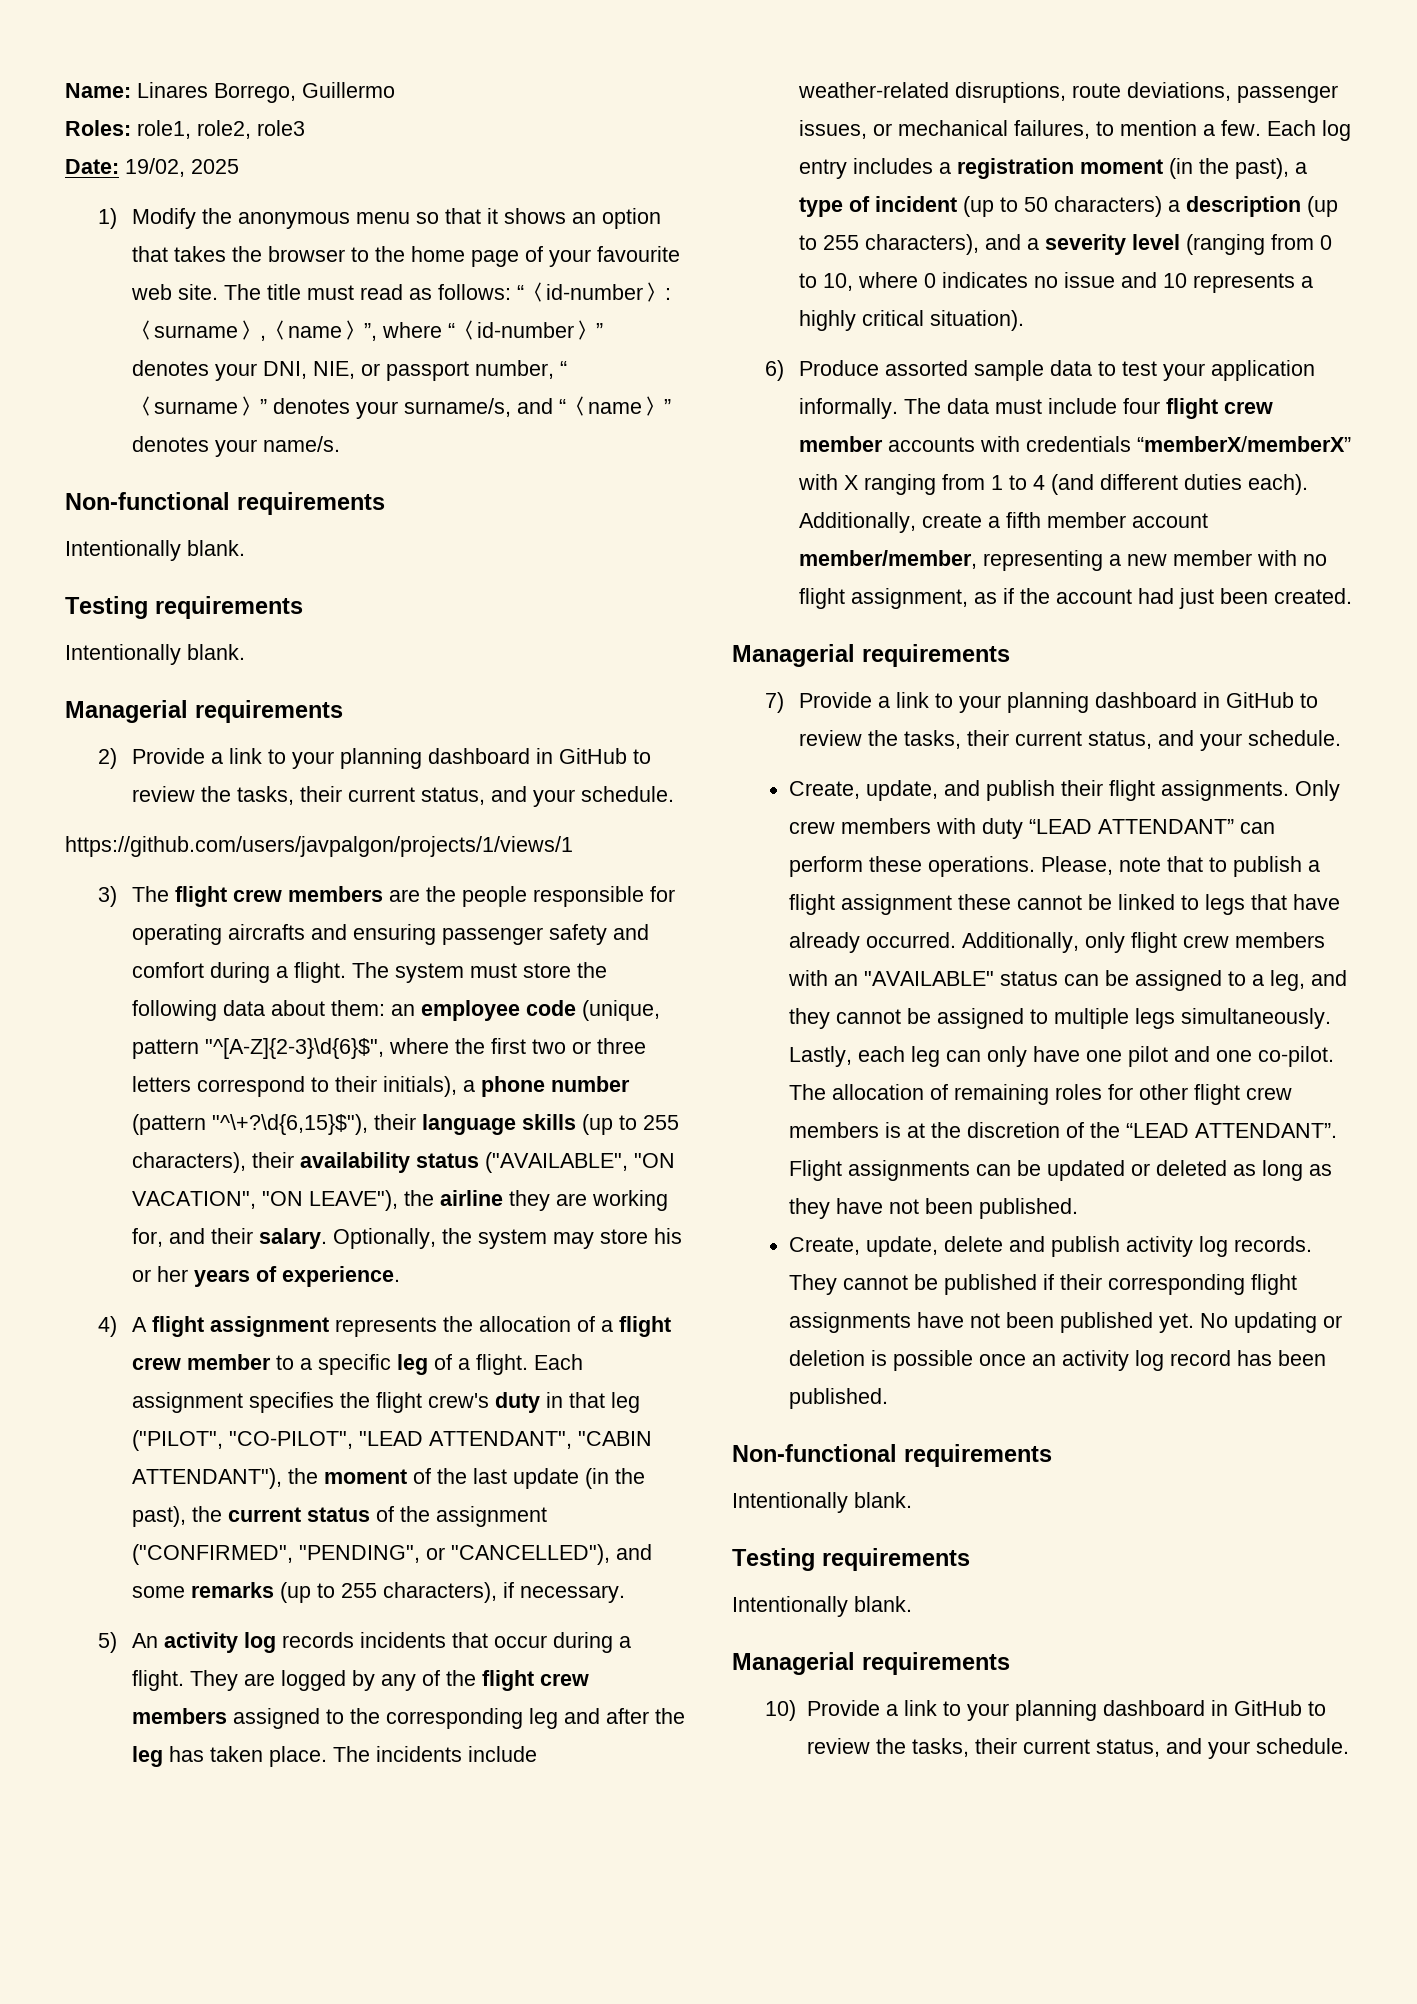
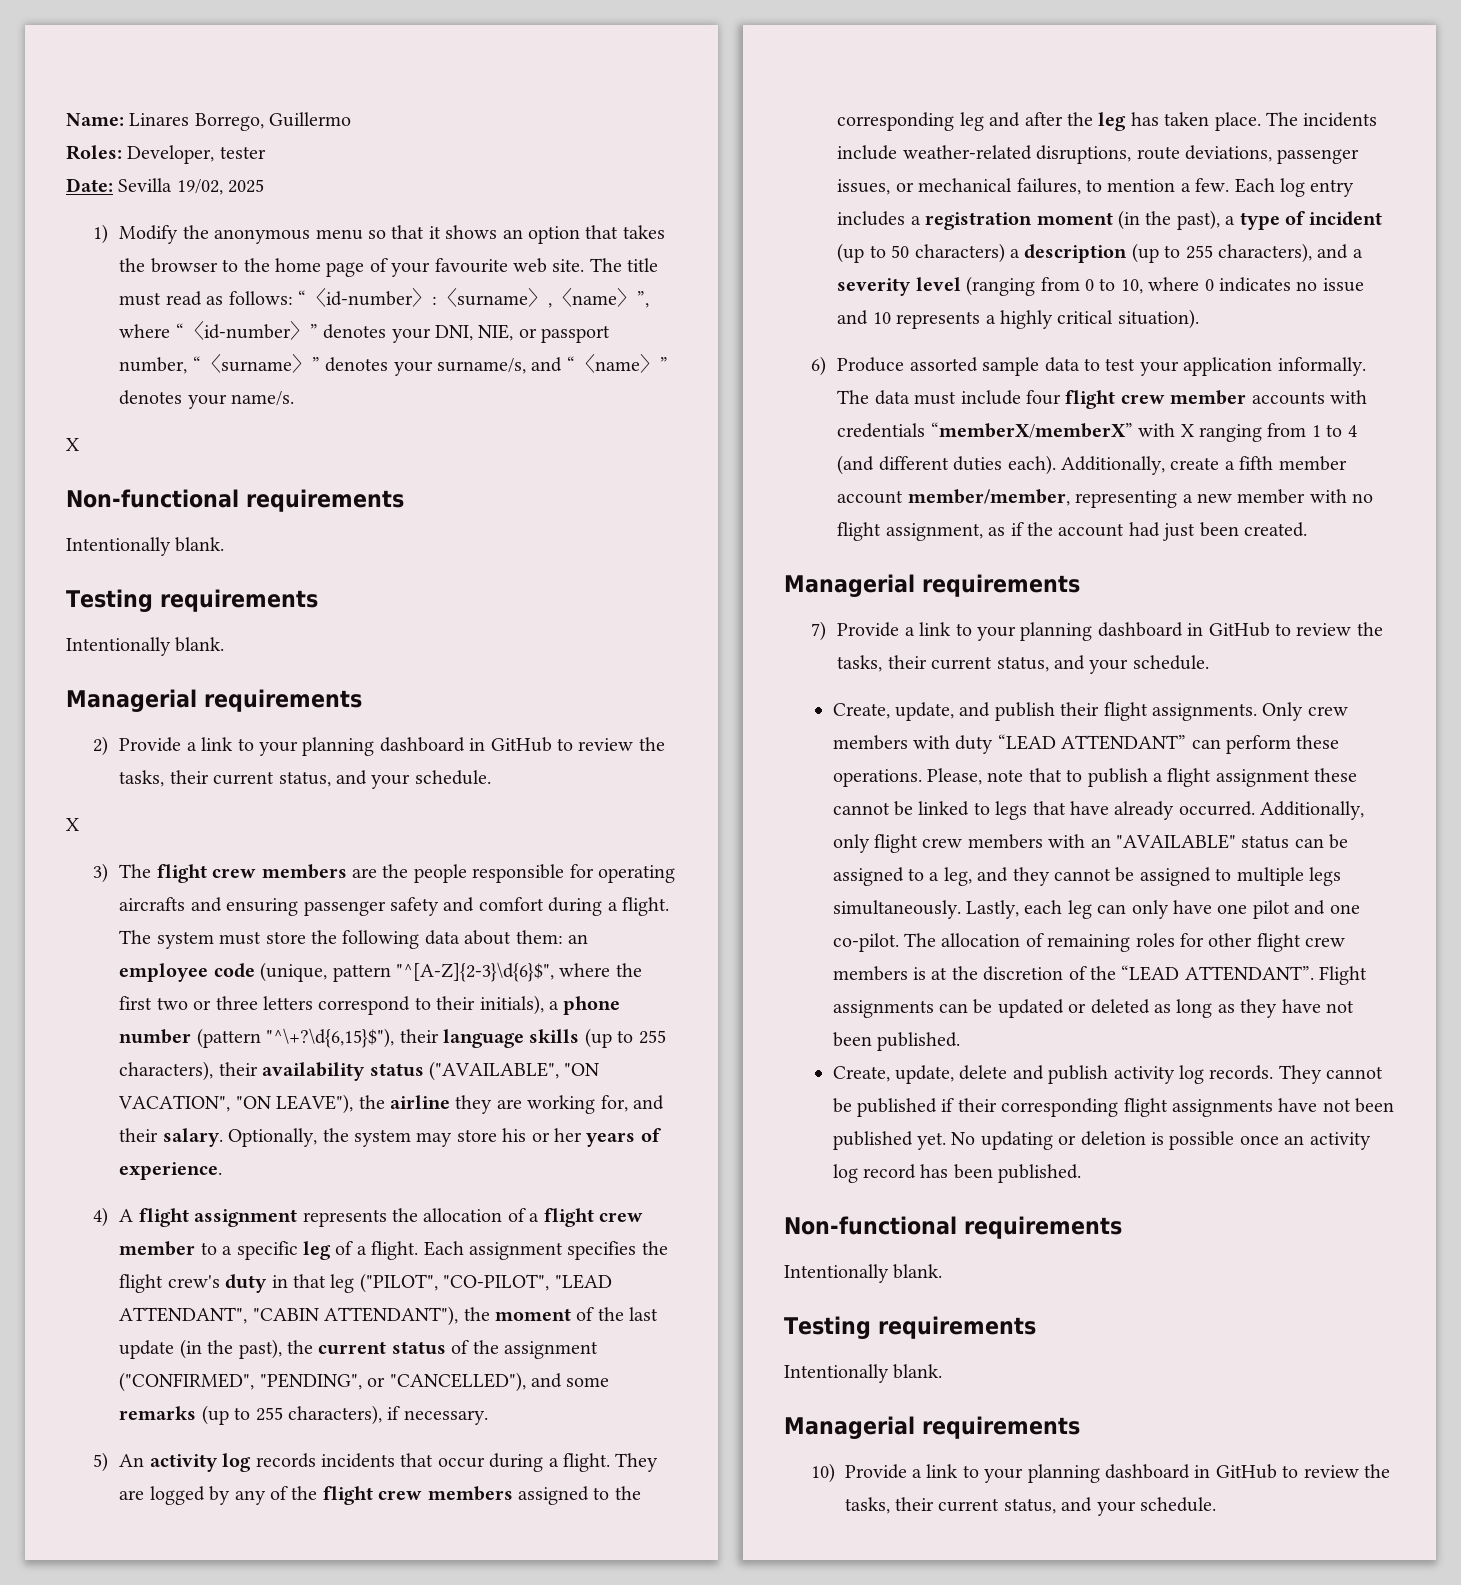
[137,120,305,139] role1, role2, role3 -> [127,145,266,164] Developer, tester
(119, 166) none -> [118,178,173,192] Sevilla
(340, 444) none -> [66,438,79,451] // X
[65,836,573,857] https://github.com/users/javpalgon/projects/1/views/1 -> [66,818,79,831] X

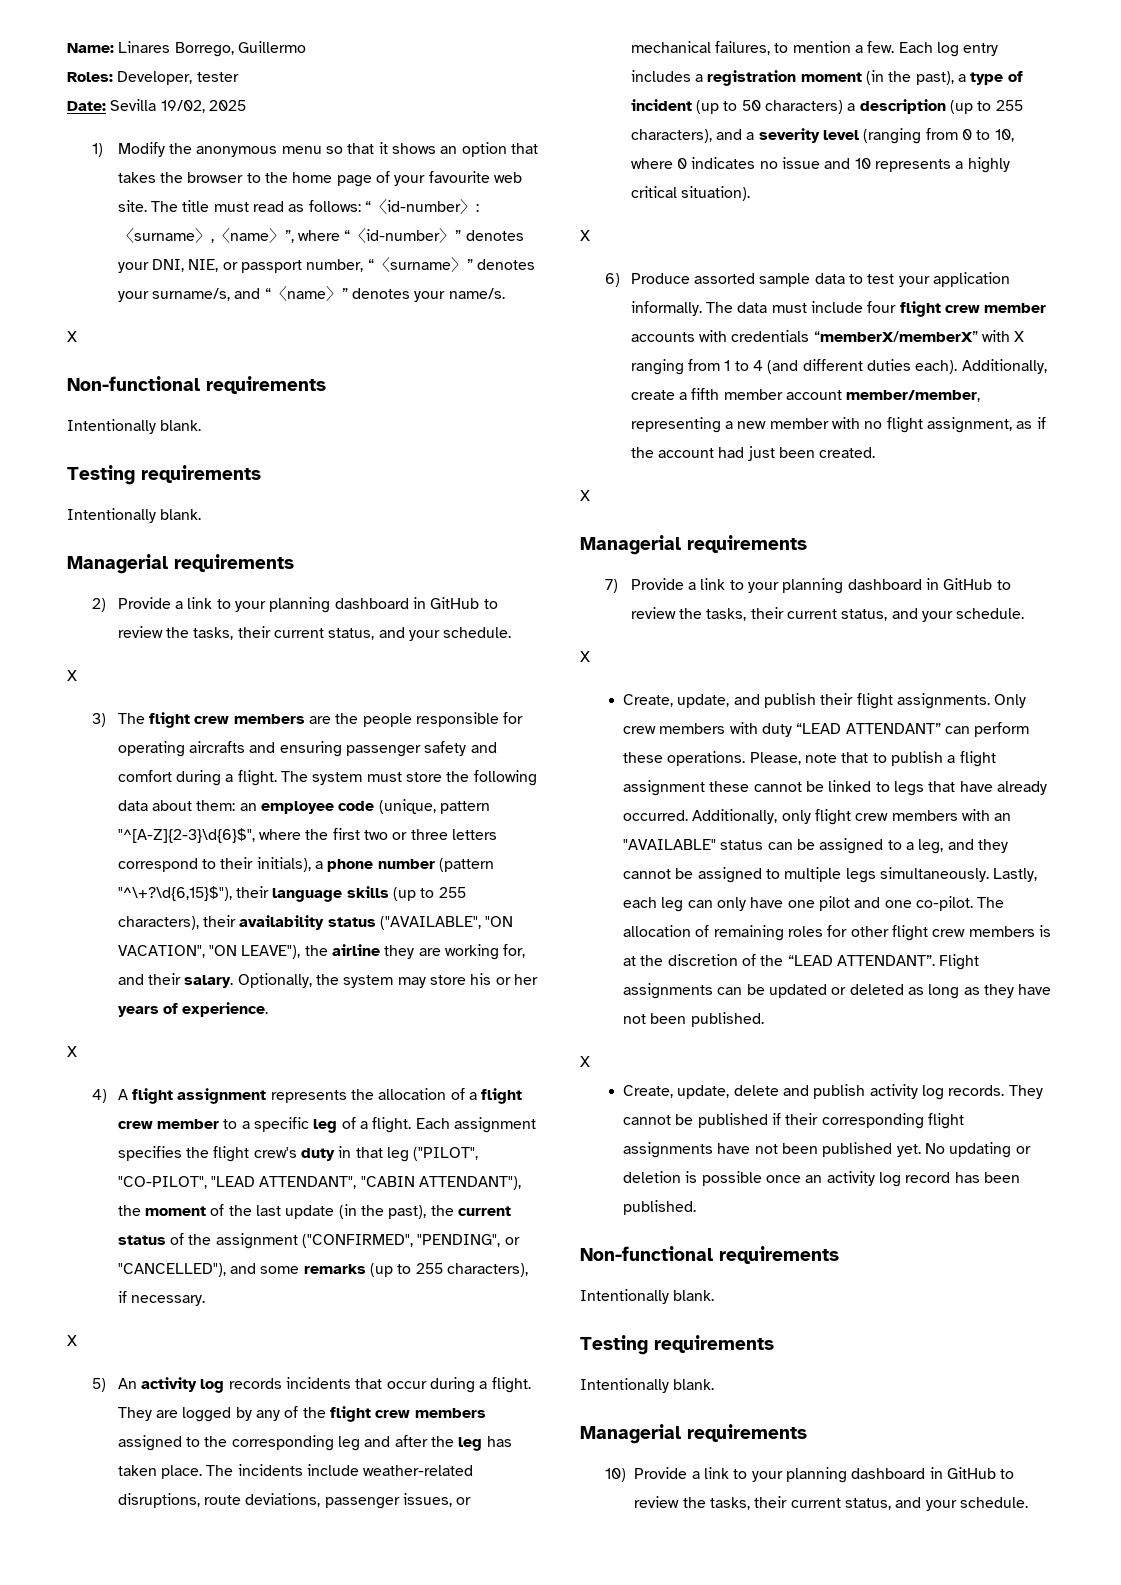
(223, 1171) none -> [67,1046,77,1057] // X
(488, 1417) none -> [67,1335,77,1346] // X
(1199, 319) none -> [580,230,590,241] // X
(1307, 529) none -> [580,490,590,501] // X
(1209, 662) none -> [580,651,590,662] // X
(961, 1041) none -> [580,1056,590,1067] // X

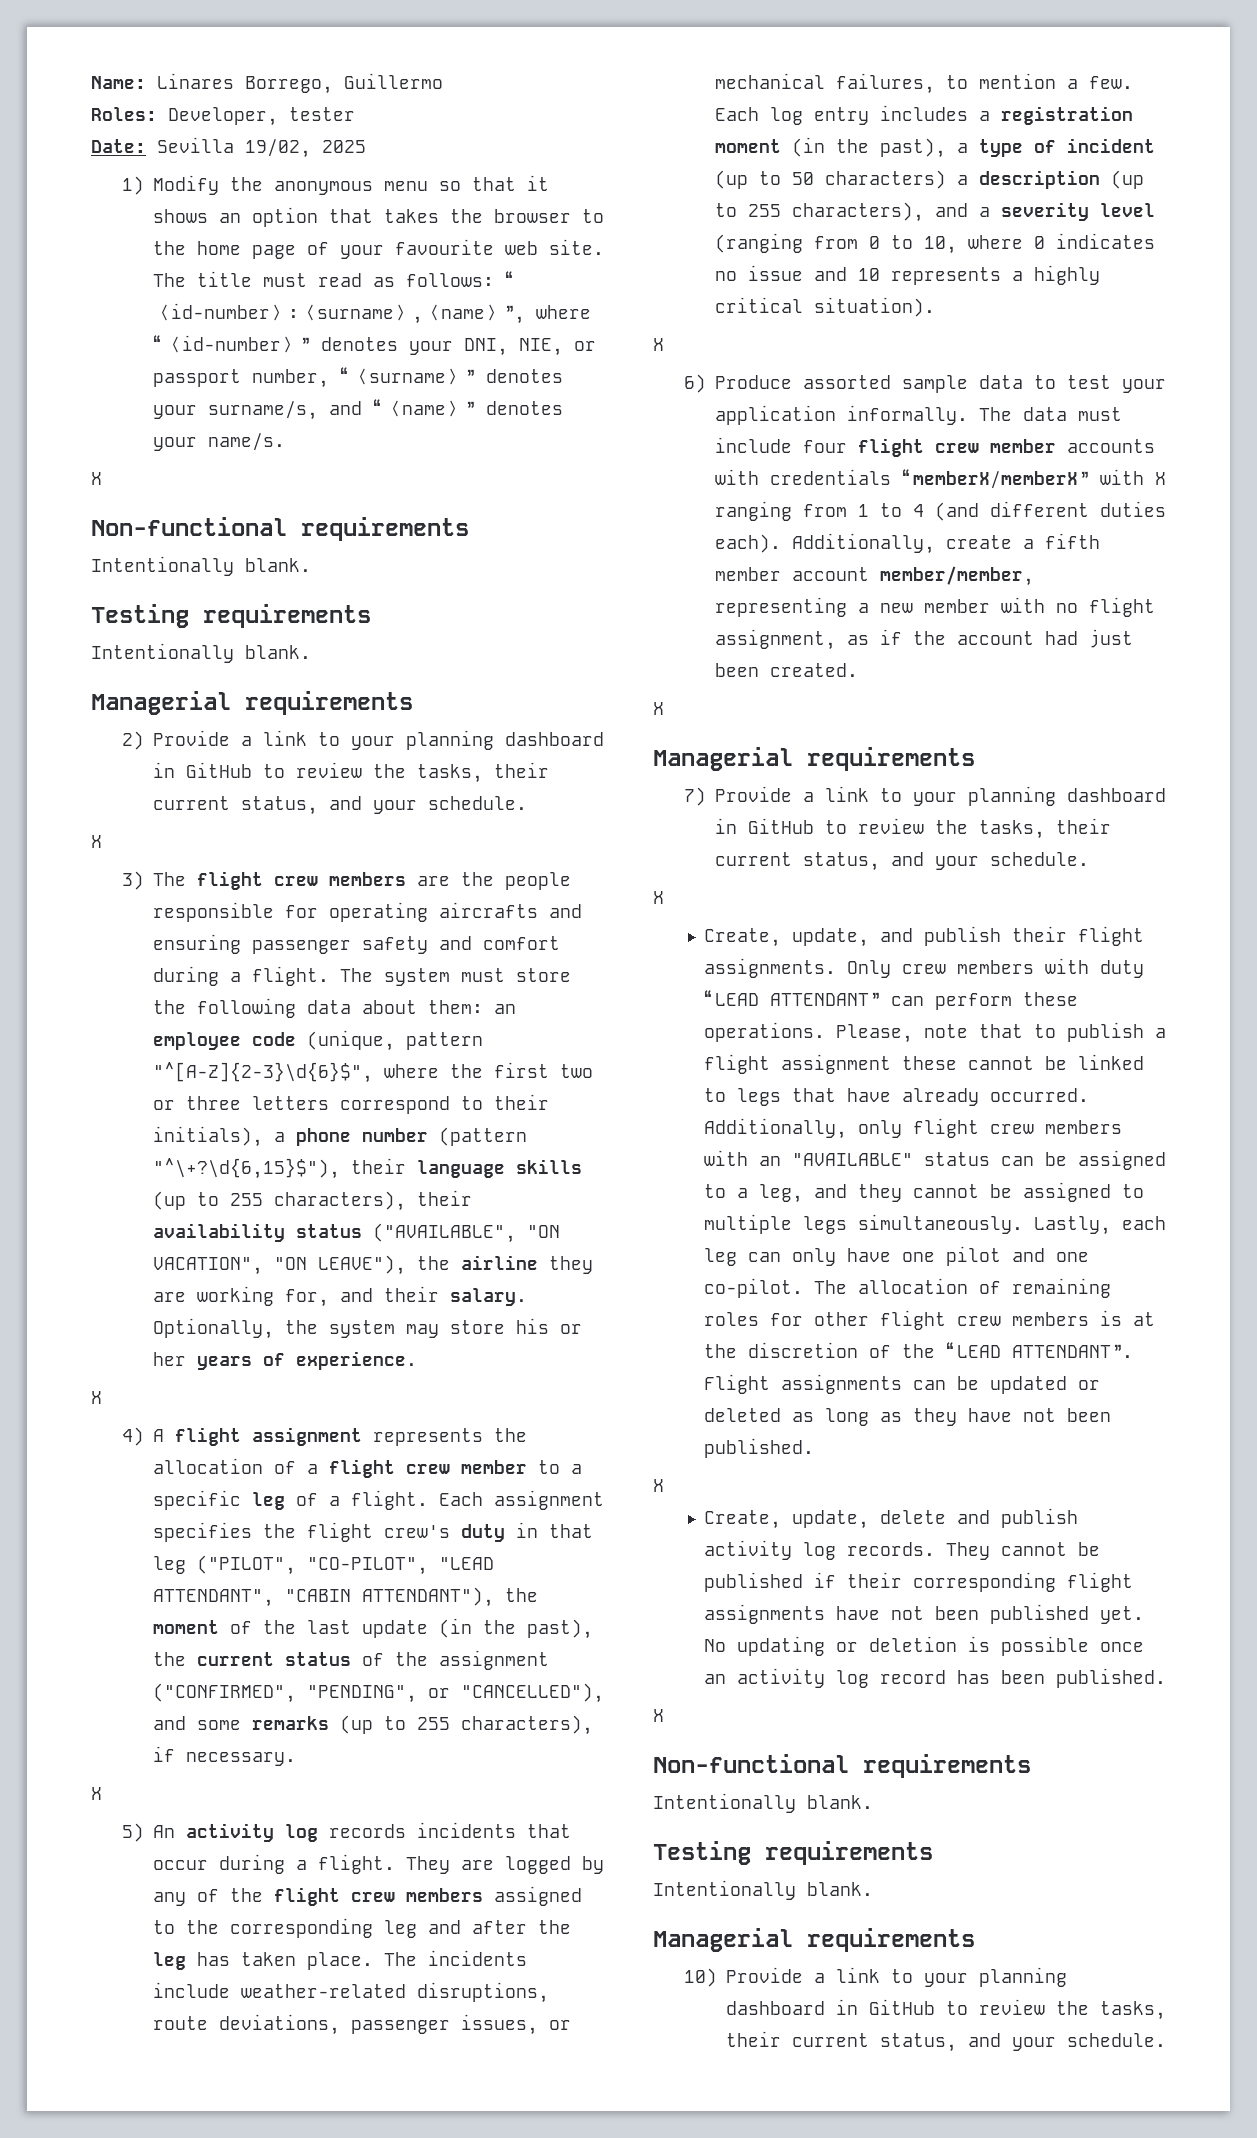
(696, 1207) none -> [653,1709,664,1722] // X

